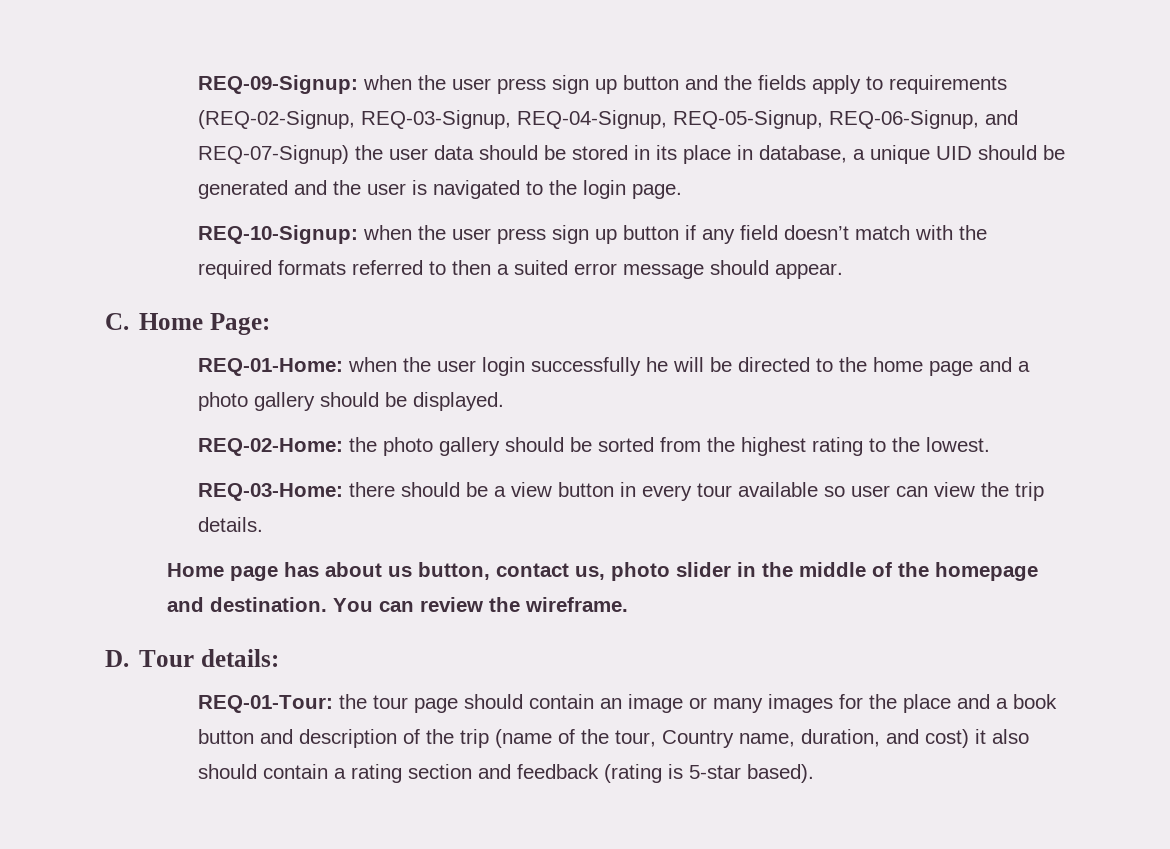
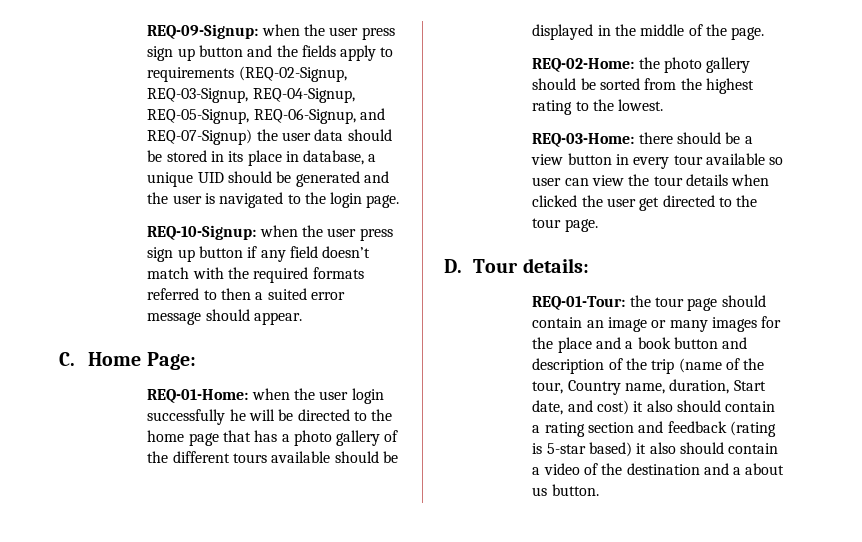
[978,357,1012,372] and -> [222,430,278,442] that has
[319,392,504,411] should be displayed. -> [384,430,399,442] [147,451,398,463] [532,24,765,40] of the different tours available should be displayed in the middle of the page.
[1014,482,1044,501] [197,517,263,532] [166,562,1038,581] [166,597,628,612] trip details. // Home page has about us button, contact us, photo slider in the middle of the homepage and destination. You can review the wireframe. -> [653,174,770,186] [532,195,758,211] [532,218,598,232] tour details when clicked the user get directed to the tour page.
(880, 738) none -> [733,380,766,391] [532,400,564,415] Start date,
[746,764,814,783] based). -> [588,442,779,457] [532,463,785,475] [532,484,599,496] based) it also should contain a video of the destination and a about us button.

